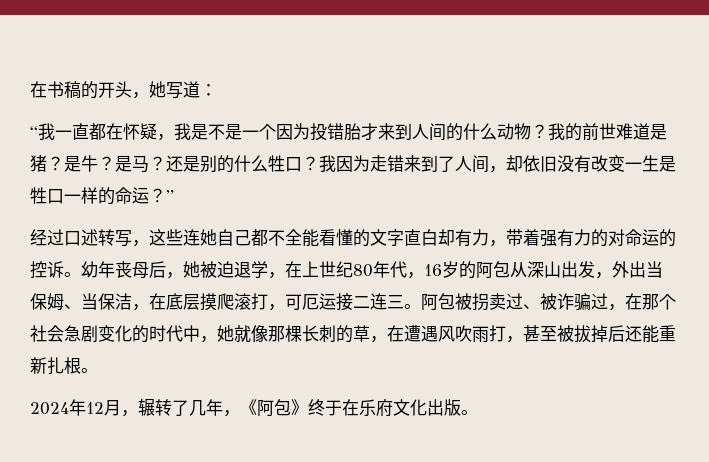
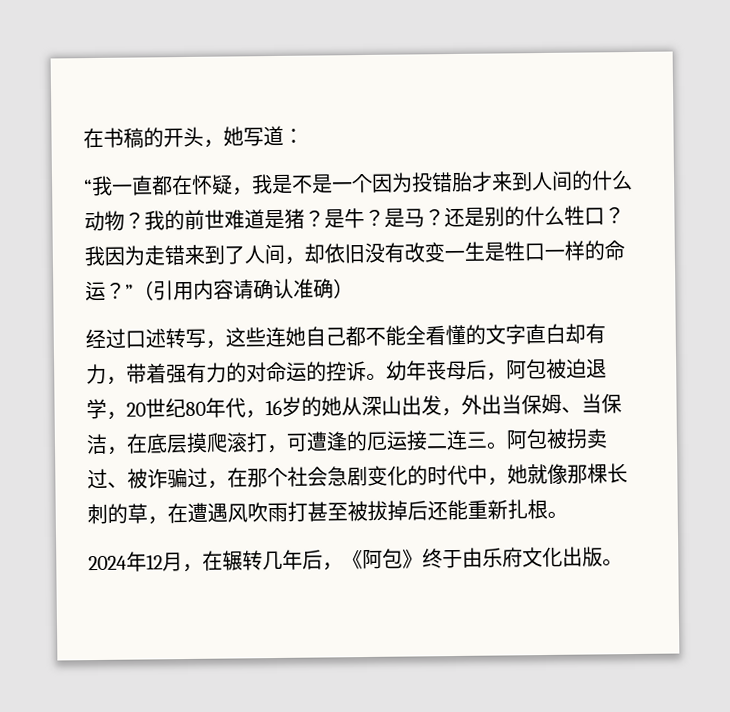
(174, 196) none -> [133,278,354,301] （引用内容请确认准确）
[285,229,319,247] 全能 -> [385,325,426,346] 能全
[183,261,200,278] 她 -> [506,358,547,380] 阿包
[285,261,319,278] 在上 -> [126,402,146,417] 20
[476,261,510,279] 阿包 -> [321,396,342,417] 她
(302, 302) none -> [306,430,368,452] 遭逢的
[506,336,523,343] ， -> (308, 511) none
[138,398,223,416] 辗转了几年 -> [202,549,323,571] 在辗转几年后
[342,399,359,416] 在 -> [462,547,483,568] 由

